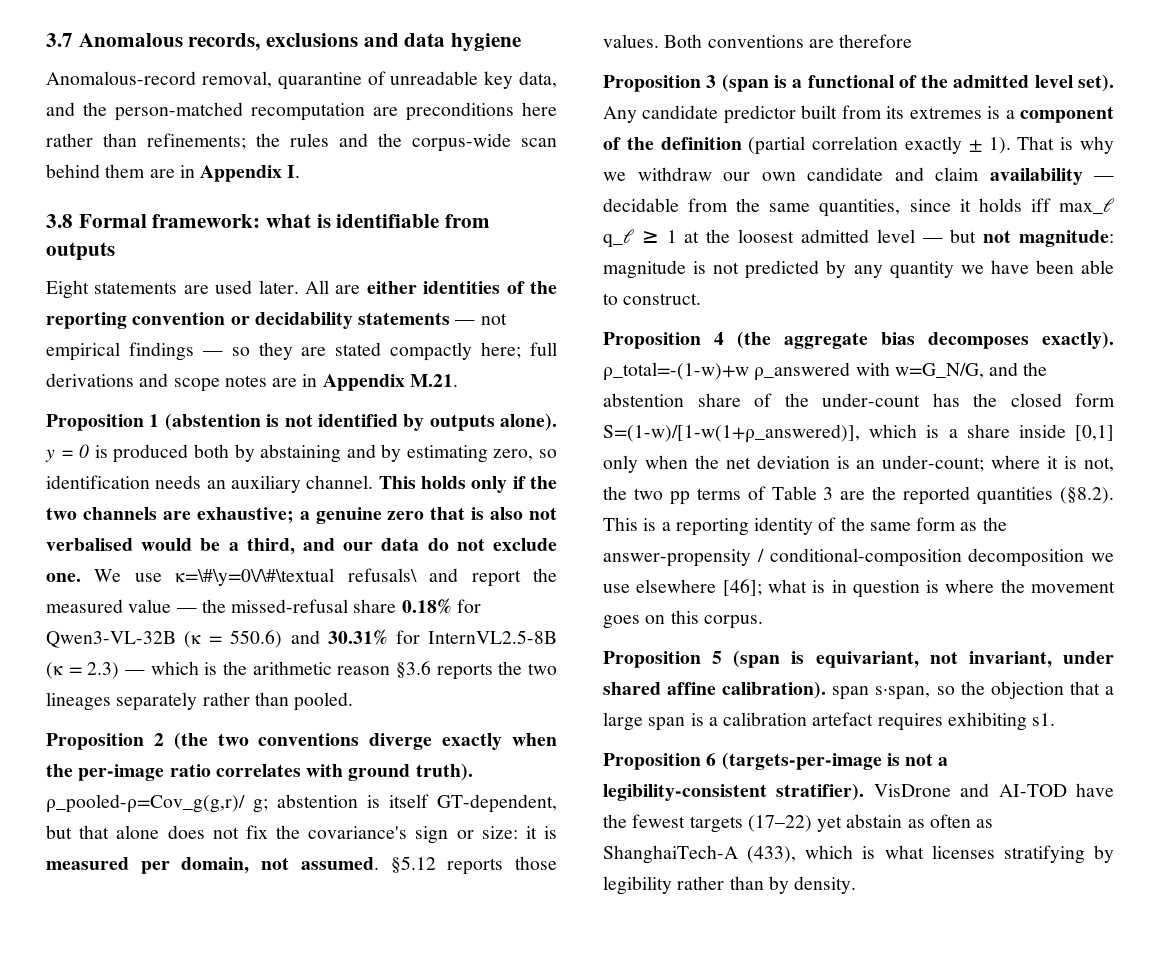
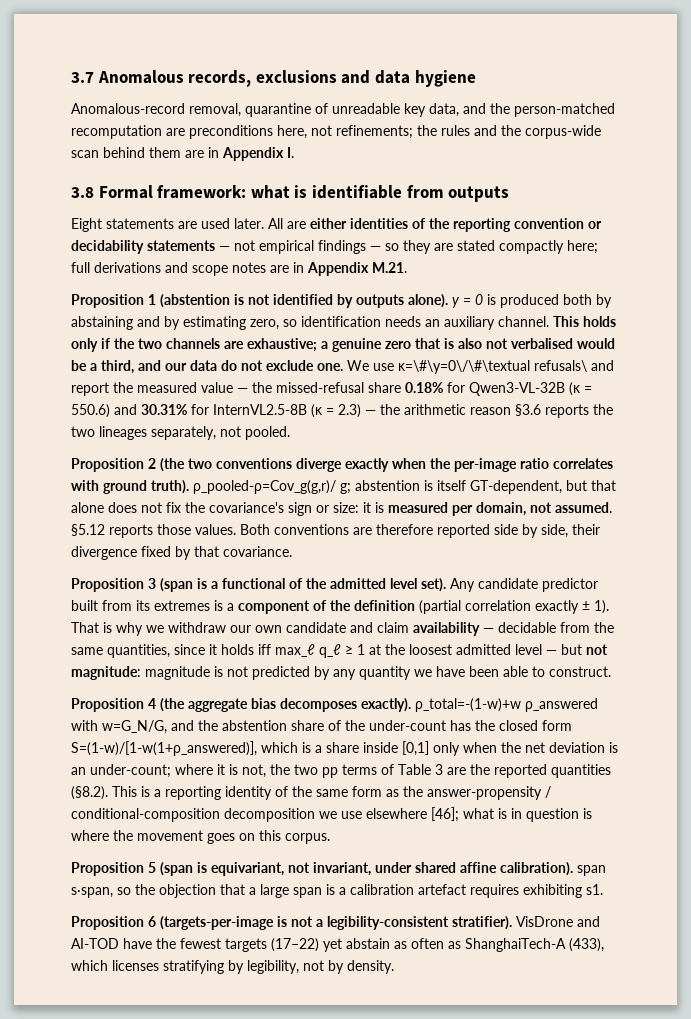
[522,102,557,116] [46,133,137,147] here rather than -> [277,125,332,139] here, not
[150,661,218,675] which is -> (376, 412) none
[116,692,289,711] separately rather than -> [151,426,241,440] separately, not
(913, 41) none -> [437,524,600,538] [71,546,292,560] reported side by side, their divergence fixed by that covariance.
[862,845,924,859] is what -> (108, 965) none
[603,876,764,895] legibility rather than -> [247,960,324,974] legibility, not

